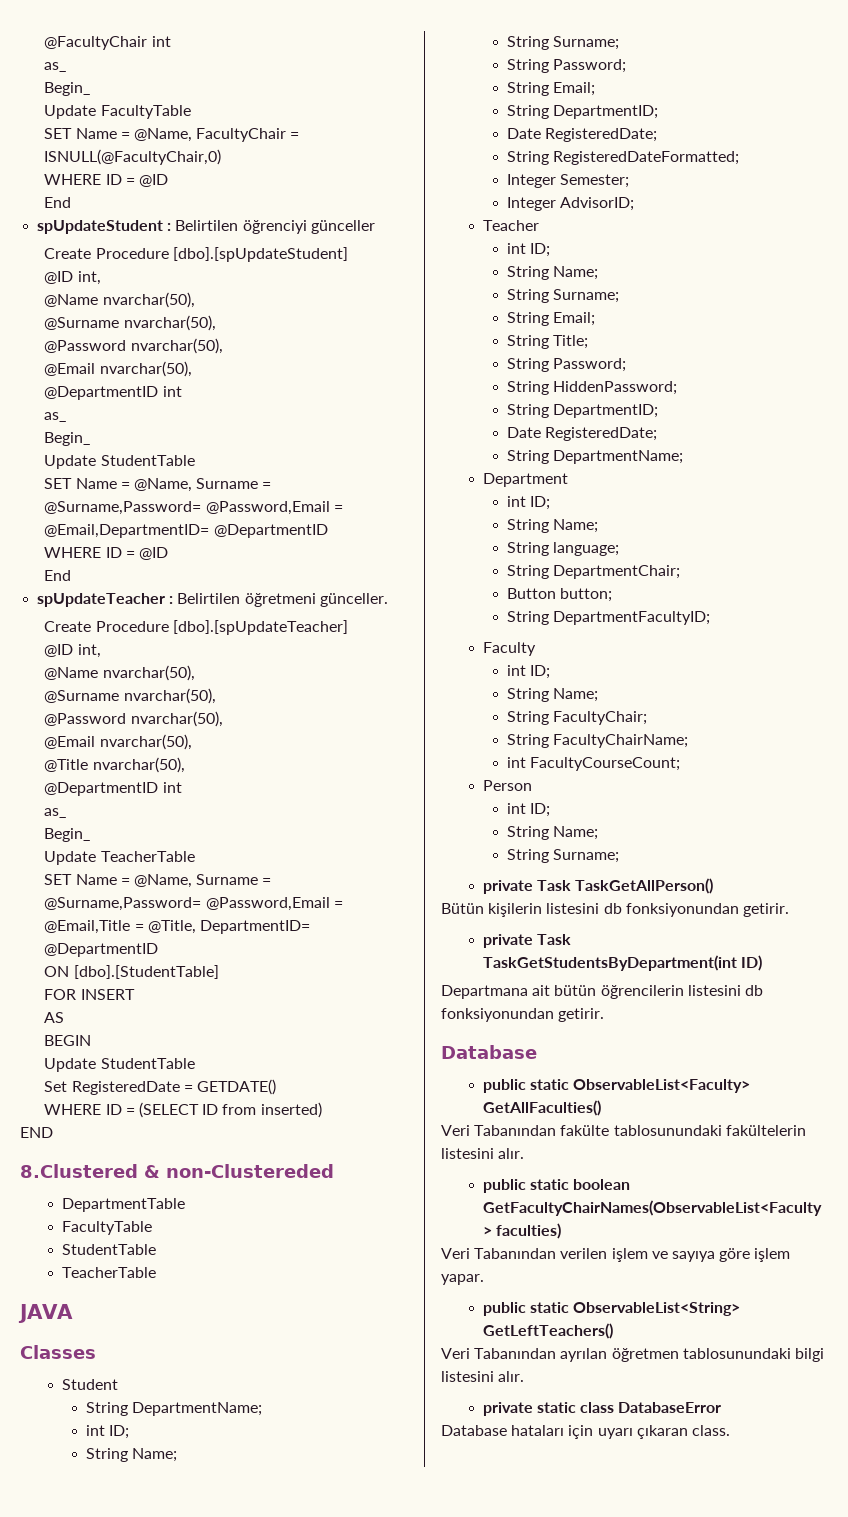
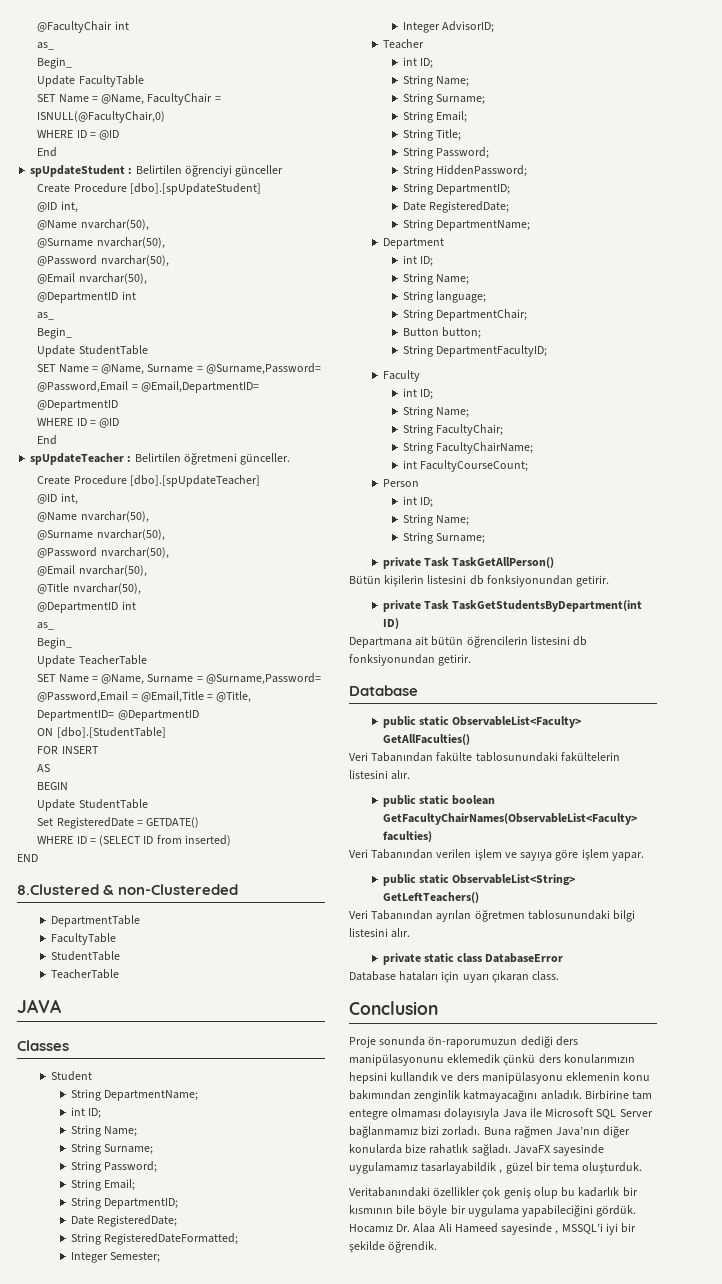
(730, 1430) none -> [349,1001,438,1015] [349,1035,578,1048] [349,1054,635,1066] [349,1072,651,1084] [349,1089,653,1102] [349,1108,653,1120] [349,1125,631,1138] [349,1143,605,1156] [349,1162,643,1174] [349,1187,638,1199] [349,1204,637,1217] [349,1223,637,1235] [349,1240,438,1253] // Conclusion // Proje sonunda ön-raporumuzun dediği ders manipülasyonunu eklemedik çünkü ders konularımızın hepsini kullandık ve ders manipülasyonu eklemenin konu bakımından zenginlik katmayacağını anladık. Birbirine tam entegre olmaması dolayısıyla Java ile Microsoft SQL Server bağlanmamız bizi zorladı. Buna rağmen Java’nın diğer konularda bize rahatlık sağladı. JavaFX sayesinde uygulamamız tasarlayabildik , güzel bir tema oluşturduk. // Veritabanındaki özellikler çok geniş olup bu kadarlık bir kısmının bile böyle bir uygulama yapabileciğini gördük. Hocamız Dr. Alaa Ali Hameed sayesinde , MSSQL’i iyi bir şekilde öğrendik.

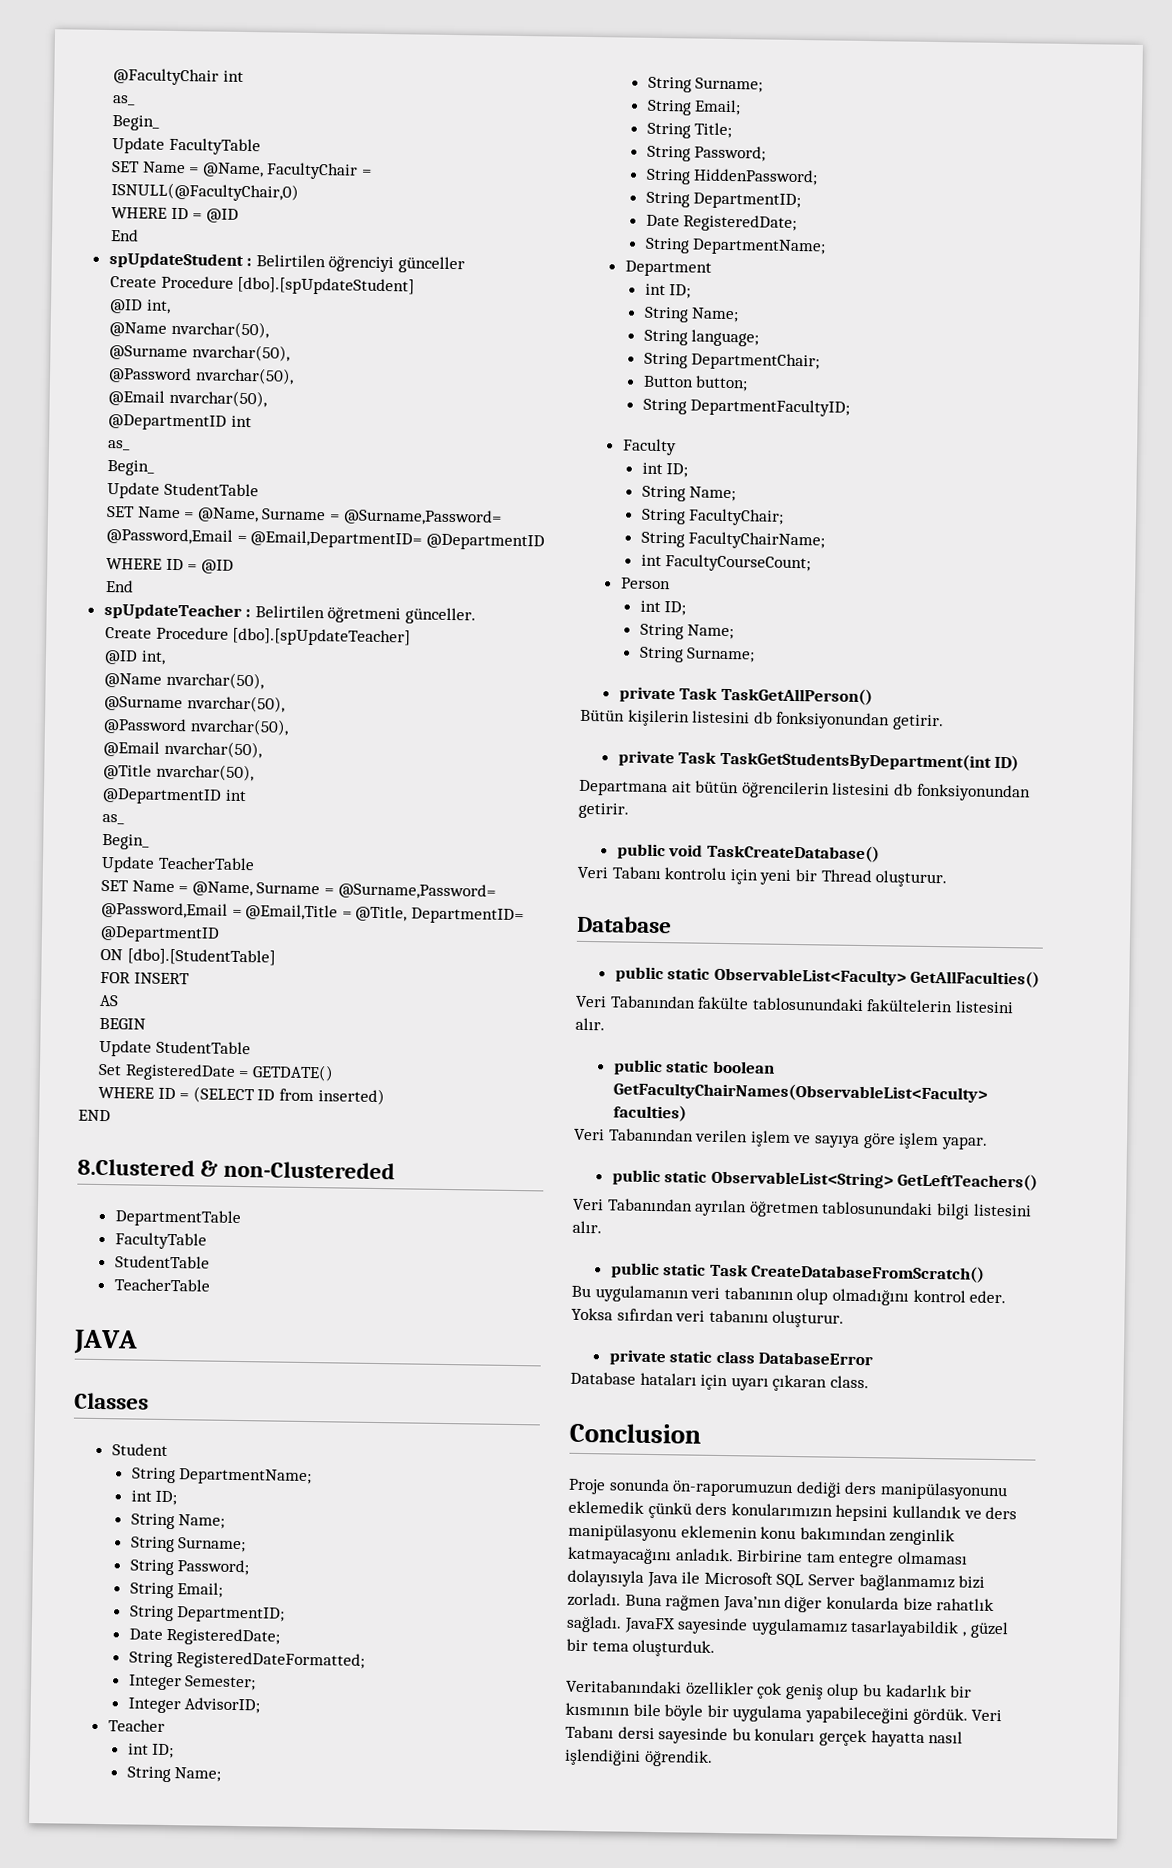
(472, 660) none -> [616,843,880,863] [577,866,948,888] // public void TaskCreateDatabase() // Veri Tabanı kontrolu için yeni bir Thread oluşturur.
(411, 933) none -> [610,1262,986,1283] [571,1285,1007,1306] [571,1307,845,1328] // public static Task CreateDatabaseFromScratch() // Bu uygulamanın veri tabanının olup olmadığını kontrol eder. Yoksa sıfırdan veri tabanını oluşturur.
[522,1204,637,1217] [349,1223,637,1235] [349,1241,385,1253] yapabileciğini gördük. Hocamız Dr. Alaa Ali Hameed sayesinde , MSSQL’i iyi bir şekilde -> [804,1706,1003,1725] [565,1725,964,1747] [564,1748,641,1766] yapabileceğini gördük. Veri Tabanı dersi sayesinde bu konuları gerçek hayatta nasıl işlendiğini

